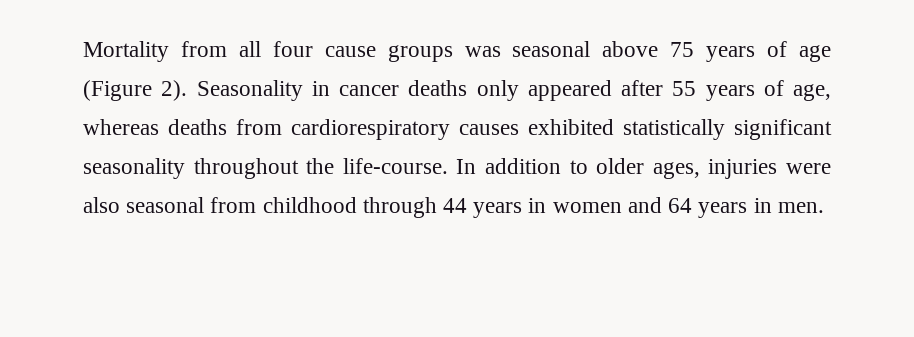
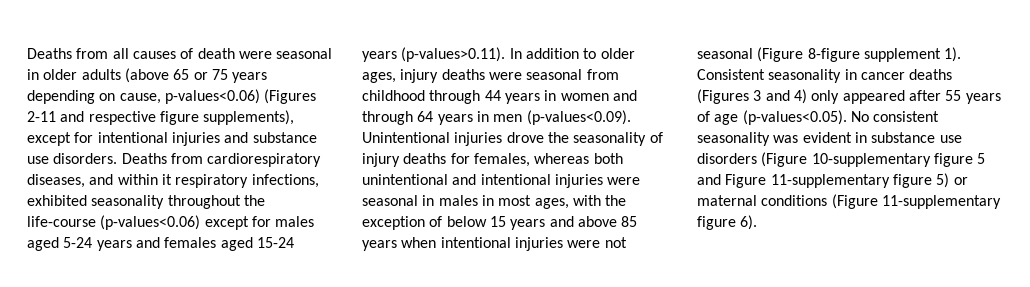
[83,41,169,62] Mortality -> [27,48,72,59] Deaths
[272,41,831,62] [83,80,831,101] [83,119,832,140] [83,158,448,179] four cause groups was seasonal above 75 years of age (Figure 2). Seasonality in cancer deaths only appeared after 55 years of age, whereas deaths from cardiorespiratory causes exhibited statistically significant seasonality throughout the life-course. -> [132,48,333,59] [27,68,268,83] [27,89,317,104] [27,110,295,125] [27,132,317,146] [27,153,322,167] [27,174,319,188] [27,195,265,209] [27,215,315,230] [27,237,294,251] [362,47,506,62] causes of death were seasonal in older adults (above 65 or 75 years depending on cause, p-values<0.06) (Figures 2-11 and respective figure supplements), except for intentional injuries and substance use disorders. Deaths from cardiorespiratory diseases, and within it respiratory infections, exhibited seasonality throughout the life-course (p-values<0.06) except for males aged 5-24 years and females aged 15-24 years (p-values>0.11).
[708,159,832,179] [83,197,120,213] injuries were also -> [400,69,522,83] injury deaths were
(662, 205) none -> [362,111,413,125] through
[777,202,824,213] men. -> [493,110,631,125] [362,132,663,146] [362,153,623,167] [362,174,641,188] [362,195,627,209] [362,216,638,230] [362,237,627,251] [697,47,962,62] [697,69,953,83] [697,89,1001,104] [697,110,940,125] [697,132,962,146] [697,152,986,167] [697,173,968,188] [697,194,1001,209] [697,215,758,230] men (p-values<0.09). Unintentional injuries drove the seasonality of injury deaths for females, whereas both unintentional and intentional injuries were seasonal in males in most ages, with the exception of below 15 years and above 85 years when intentional injuries were not seasonal (Figure 8-figure supplement 1). Consistent seasonality in cancer deaths (Figures 3 and 4) only appeared after 55 years of age (p-values<0.05). No consistent seasonality was evident in substance use disorders (Figure 10-supplementary figure 5 and Figure 11-supplementary figure 5) or maternal conditions (Figure 11-supplementary figure 6).

